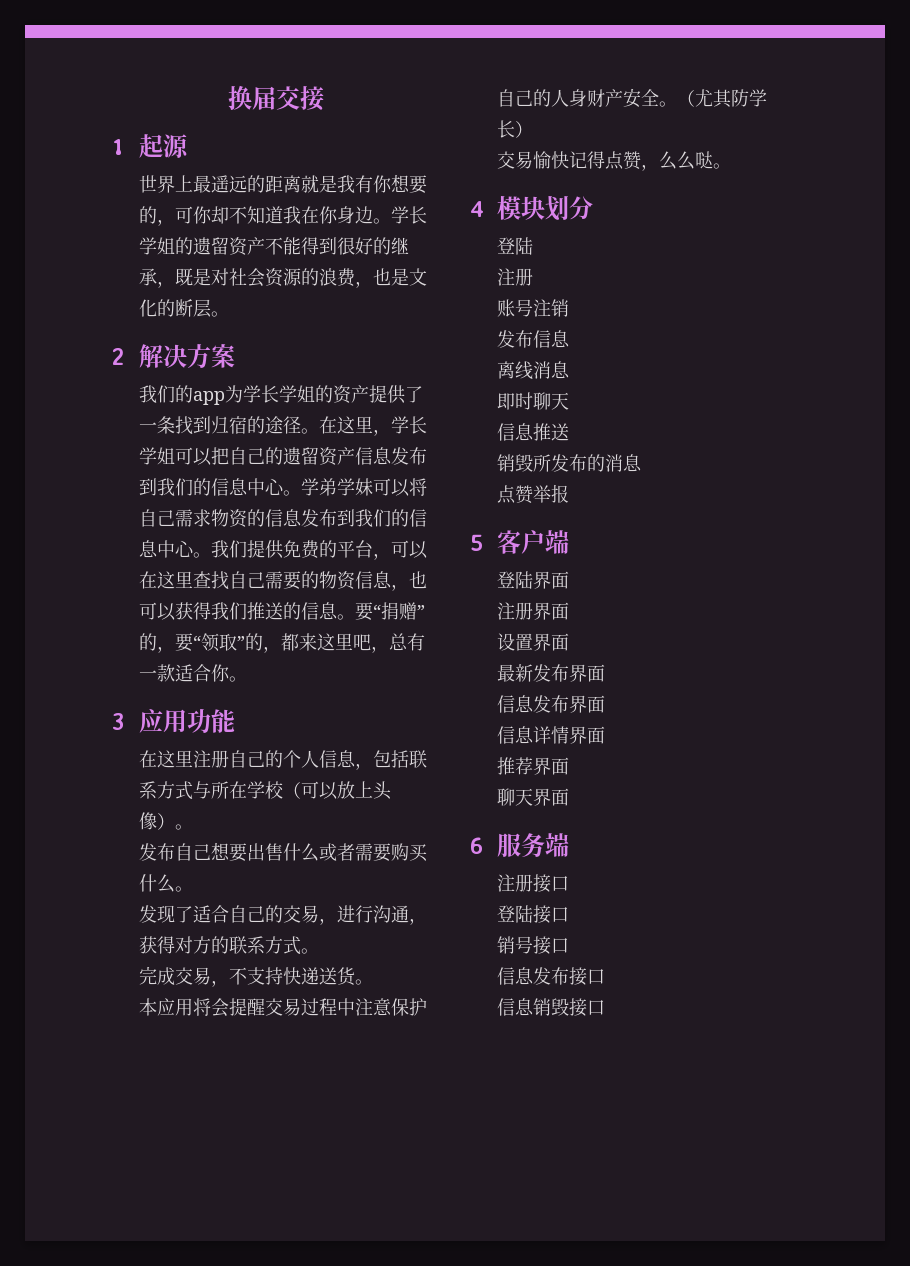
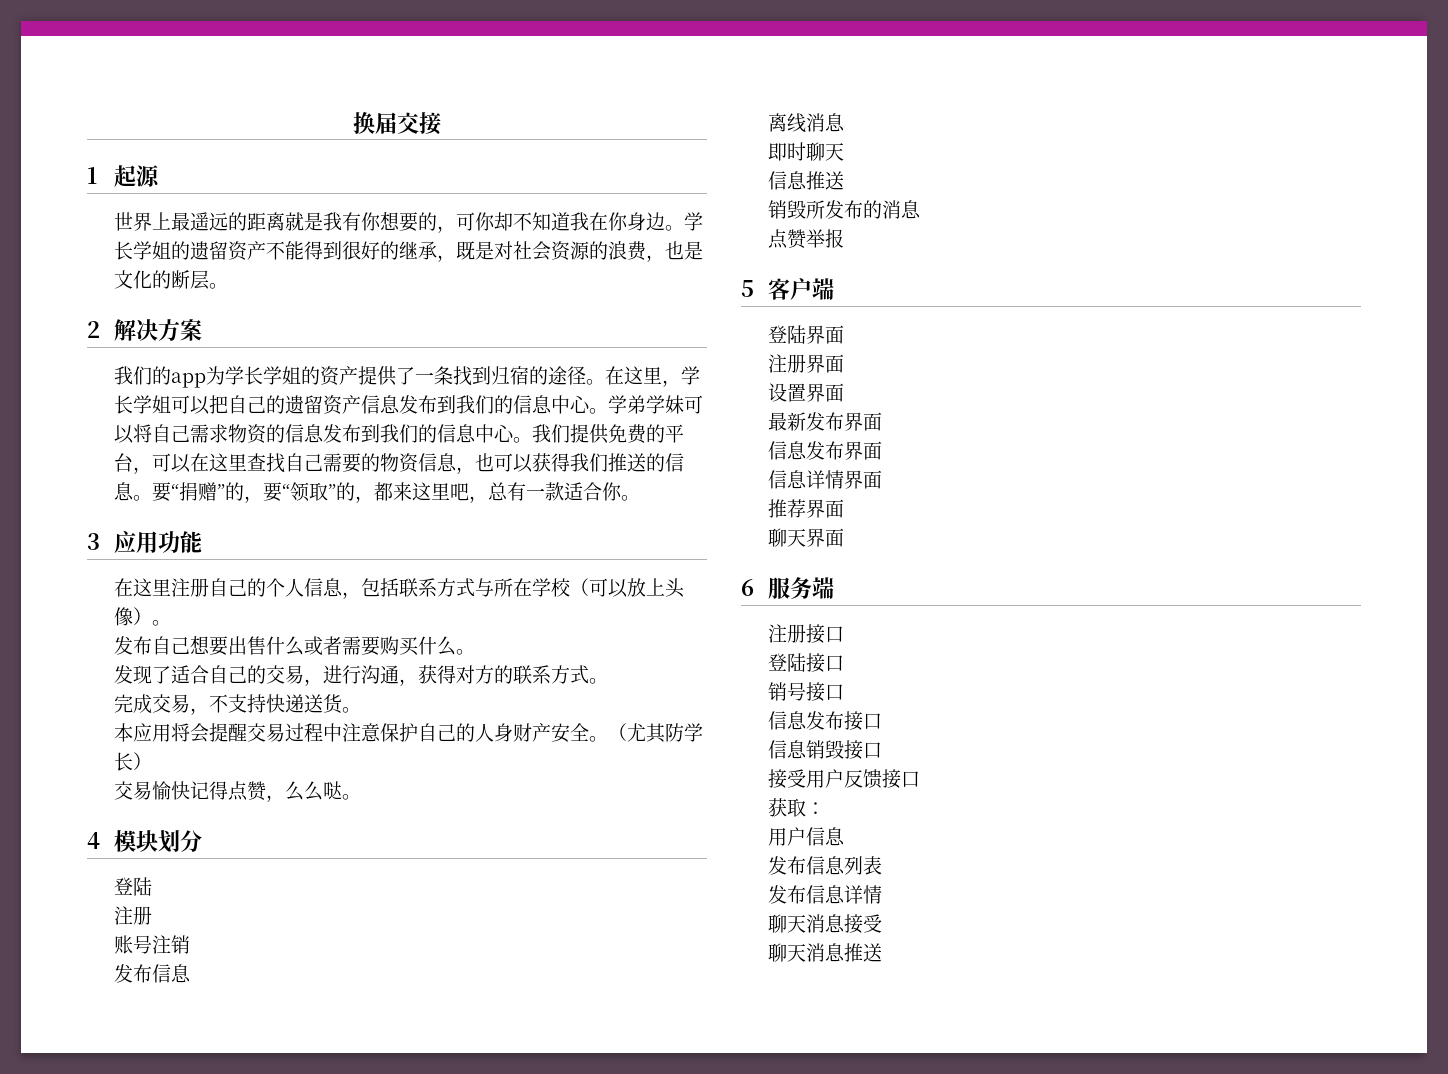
(605, 1007) none -> [767,769,920,789] [767,798,825,817] [767,827,845,846] [767,856,882,875] [767,885,882,904] [767,914,882,934] [767,943,882,962] // 接受用户反馈接口 // 获取： // 用户信息 // 发布信息列表 // 发布信息详情 // 聊天消息接受 // 聊天消息推送

